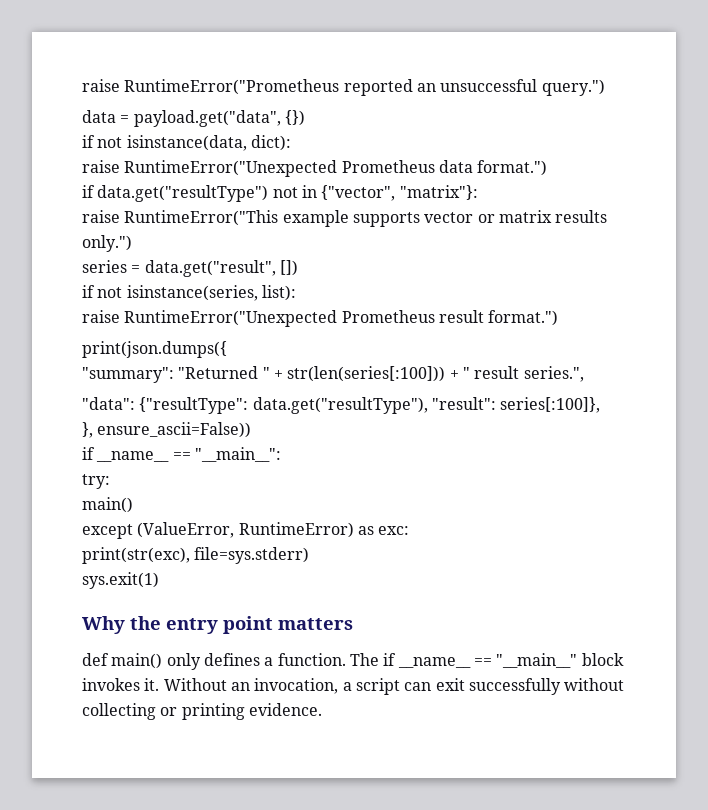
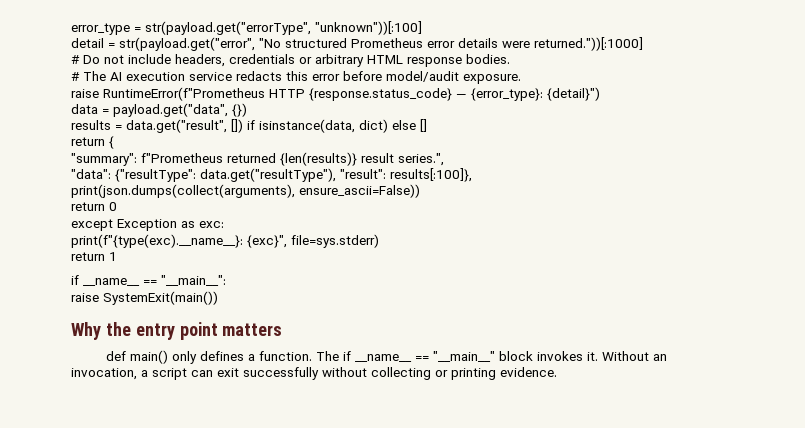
[82,79,605,96] [82,110,305,127] [82,135,291,151] [82,160,548,177] [82,185,478,202] [82,210,608,227] [82,235,132,252] [82,260,298,277] [82,285,296,301] [82,310,559,327] [82,341,227,358] [82,366,470,383] raise RuntimeError("Prometheus reported an unsuccessful query.") // data = payload.get("data", {}) // if not isinstance(data, dict): // raise RuntimeError("Unexpected Prometheus data format.") // if data.get("resultType") not in {"vector", "matrix"}: // raise RuntimeError("This example supports vector or matrix results only.") // series = data.get("result", []) // if not isinstance(series, list): // raise RuntimeError("Unexpected Prometheus result format.") // print(json.dumps({ // "summary": "Returned " + str(len(series[:100])) + " -> [71,21,422,35] [71,37,643,51] [71,54,510,67] [71,71,521,84] [71,87,600,101] [71,103,247,117] [71,119,427,133] [71,136,114,149] [71,152,357,166] error_type = str(payload.get("errorType", "unknown"))[:100] // detail = str(payload.get("error", "No structured Prometheus error details were returned."))[:1000] // # Do not include headers, credentials or arbitrary HTML response bodies. // # The AI execution service redacts this error before model/audit exposure. // raise RuntimeError(f"Prometheus HTTP {response.status_code} — {error_type}: {detail}") // data = payload.get("data", {}) // results = data.get("result", []) if isinstance(data, dict) else [] // return { // "summary": f"Prometheus returned {len(results)}
[500,397,601,413] [82,422,93,438] series[:100]}, // }, -> [390,168,472,182] [71,184,295,198] results[:100]}, // print(json.dumps(collect(arguments),
[82,447,281,462] [82,474,110,489] [82,497,133,513] [82,522,410,539] [82,547,310,564] [82,572,159,589] if __name__ == "__main__": // try: // main() // except (ValueError, RuntimeError) as exc: // print(str(exc), file=sys.stderr) // sys.exit(1) -> [71,202,117,211] [71,219,224,231] [71,234,379,248] [71,252,117,261] [71,275,226,286] [71,291,218,305] return 0 // except Exception as exc: // print(f"{type(exc).__name__}: {exc}", file=sys.stderr) // return 1 // if __name__ == "__main__": // raise SystemExit(main())

